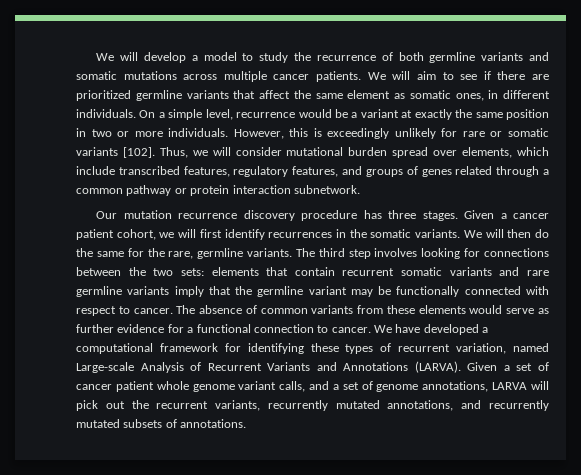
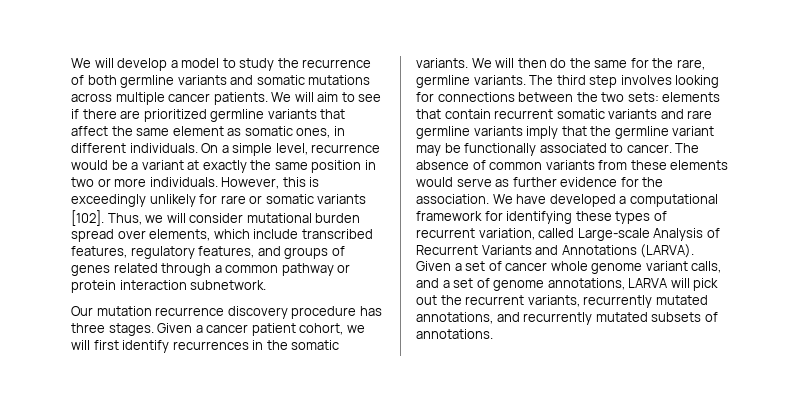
[464,286,549,295] [76,306,116,316] connected with respect -> [539,143,607,153] associated
[187,324,371,333] a functional connection to cancer. -> [642,177,664,187] [416,194,489,204] the association.
[513,343,550,352] named -> [538,228,575,238] called
[115,381,154,392] patient -> (548, 266) none

